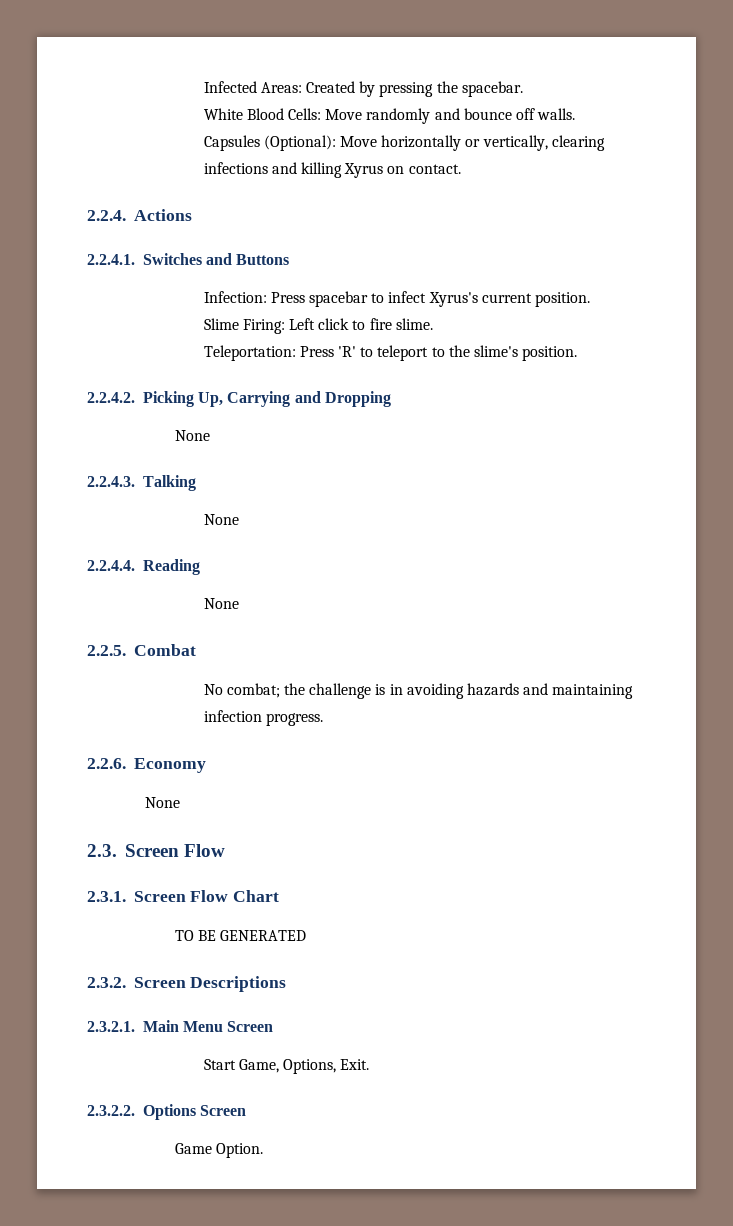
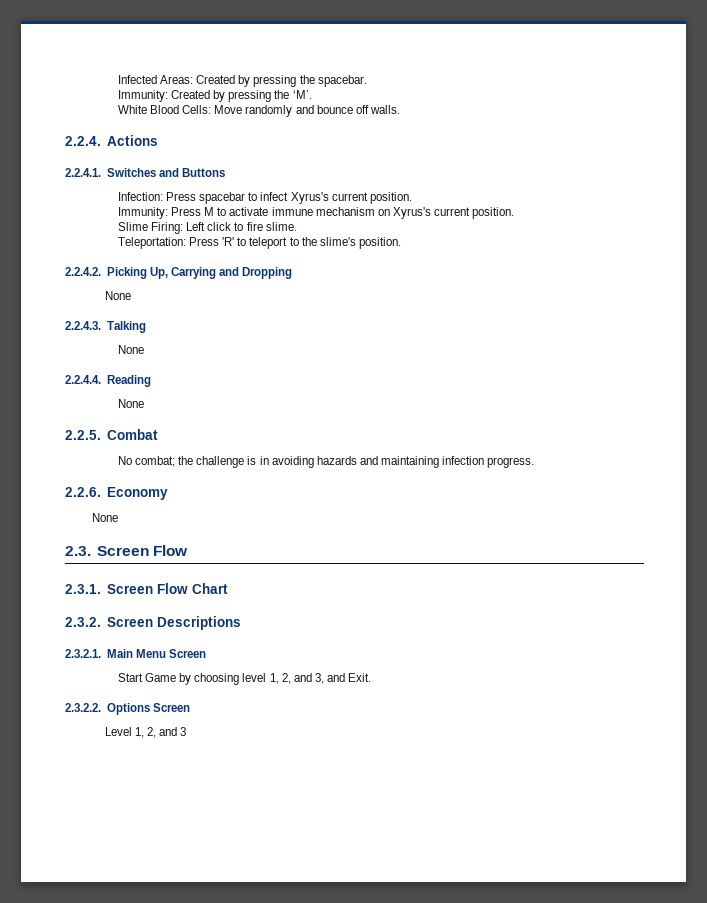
(523, 89) none -> [118,90,312,102] // Immunity: Created by pressing the ‘M’.
[203,135,605,151] [203,162,461,178] // Capsules (Optional): Move horizontally or vertically, clearing infections and killing Xyrus on contact. -> (400, 109) none
(590, 299) none -> [118,207,515,219] // Immunity: Press M to activate immune mechanism on Xyrus's current position.
[174,930,306,941] // TO BE GENERATED -> (228, 588) none
[238,1059,337,1074] Game, Options, -> [145,673,345,685] Game by choosing level 1, 2, and 3, and
[174,1143,263,1158] Game Option. -> [104,727,187,738] Level 1, 2, and 3

